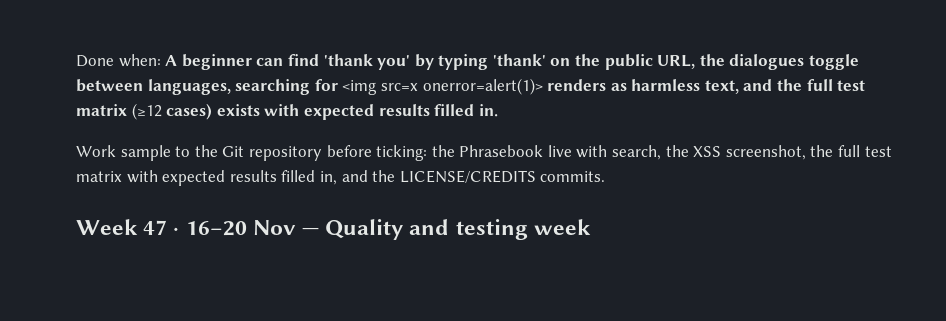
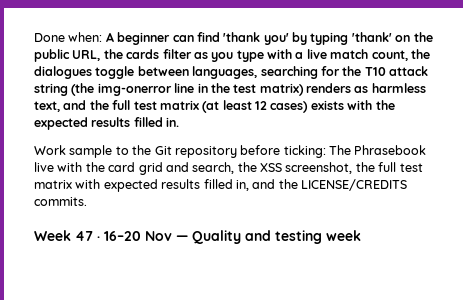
(725, 60) none -> [126,49,430,62] cards filter as you type with a live match count, the
[342,78,543,95] <img src=x onerror=alert(1)> -> [342,66,428,76] [34,83,304,96] the T10 attack string (the img-onerror line in the test matrix)
[131,103,162,120] (≥12 -> [202,100,267,113] (at least 12
(300, 110) none -> [375,100,395,110] the
[431,145,455,157] the -> [329,145,351,155] The
(608, 151) none -> [85,162,189,175] the card grid and

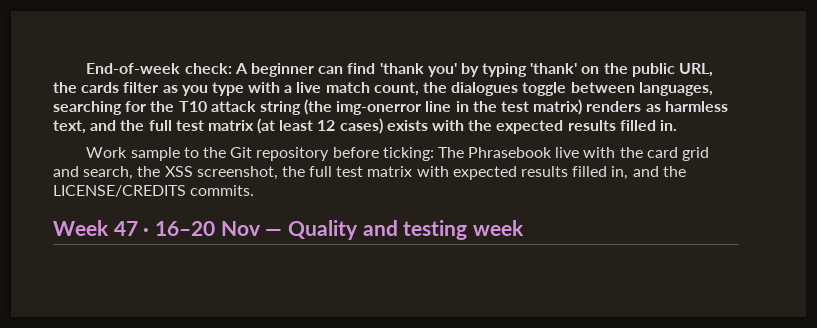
[34,32,103,42] Done when: -> [86,63,232,74] End-of-week check:

